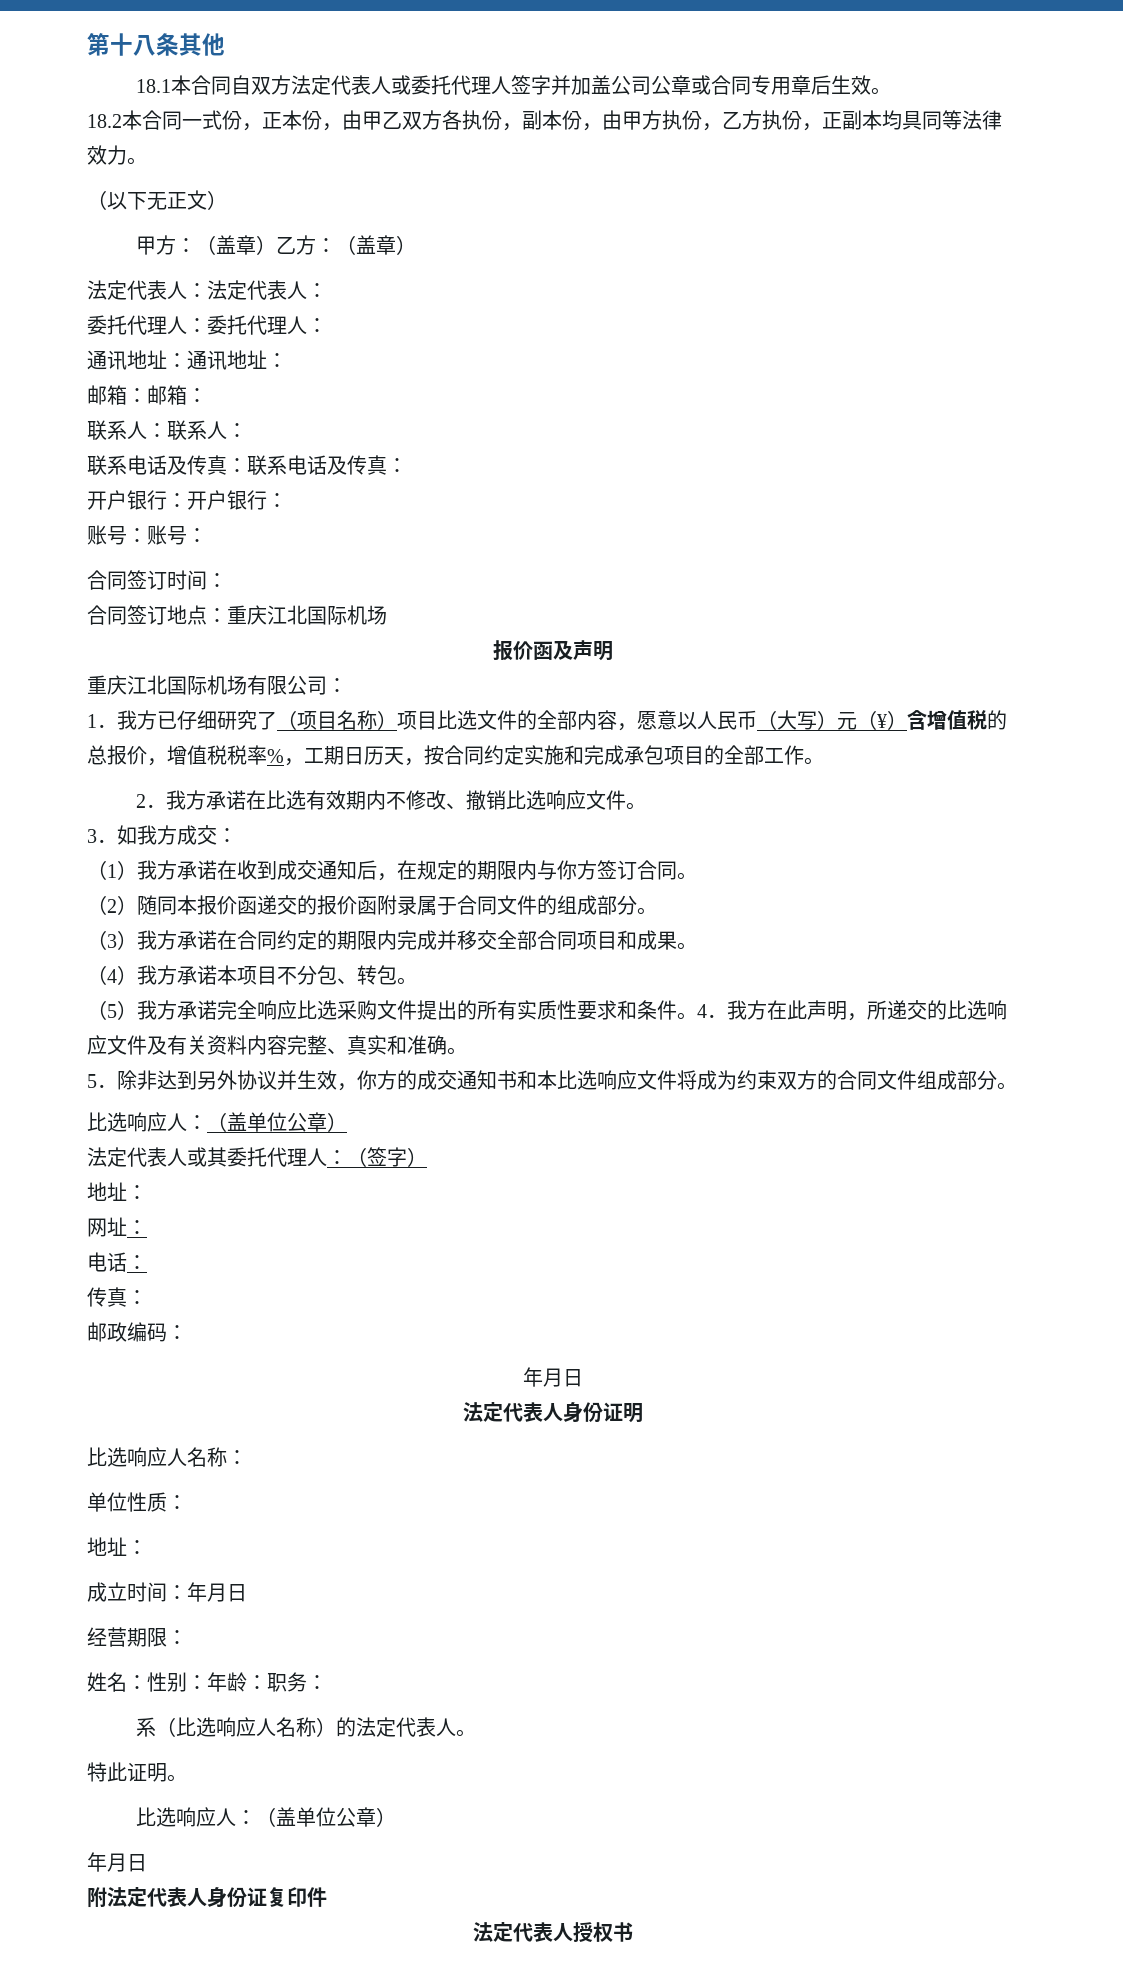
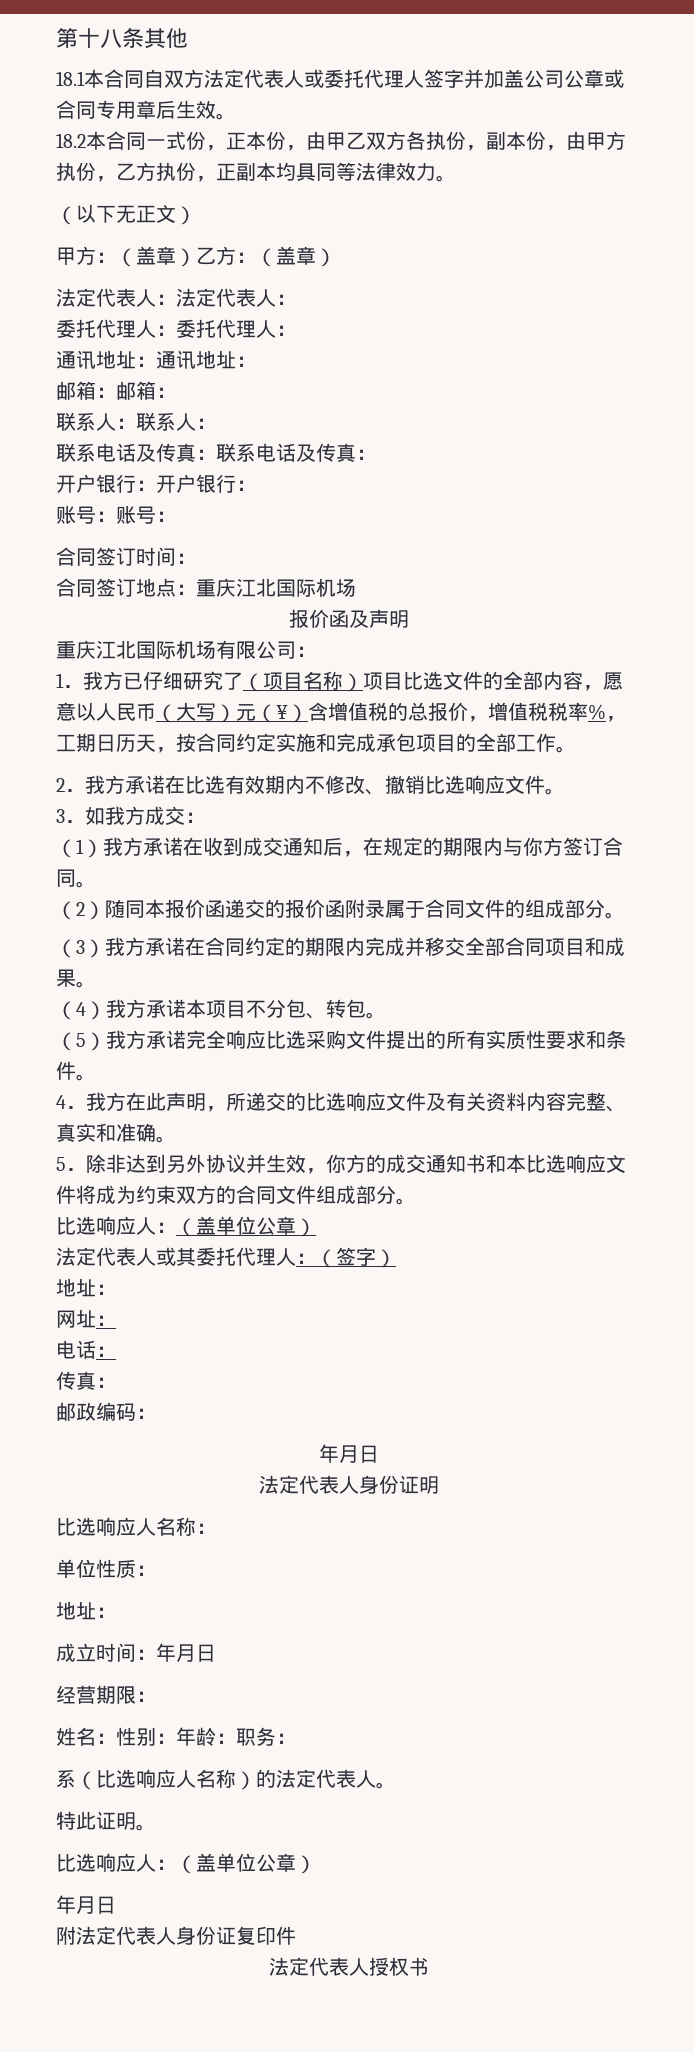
(697, 1016) none -> (96, 1077) //

